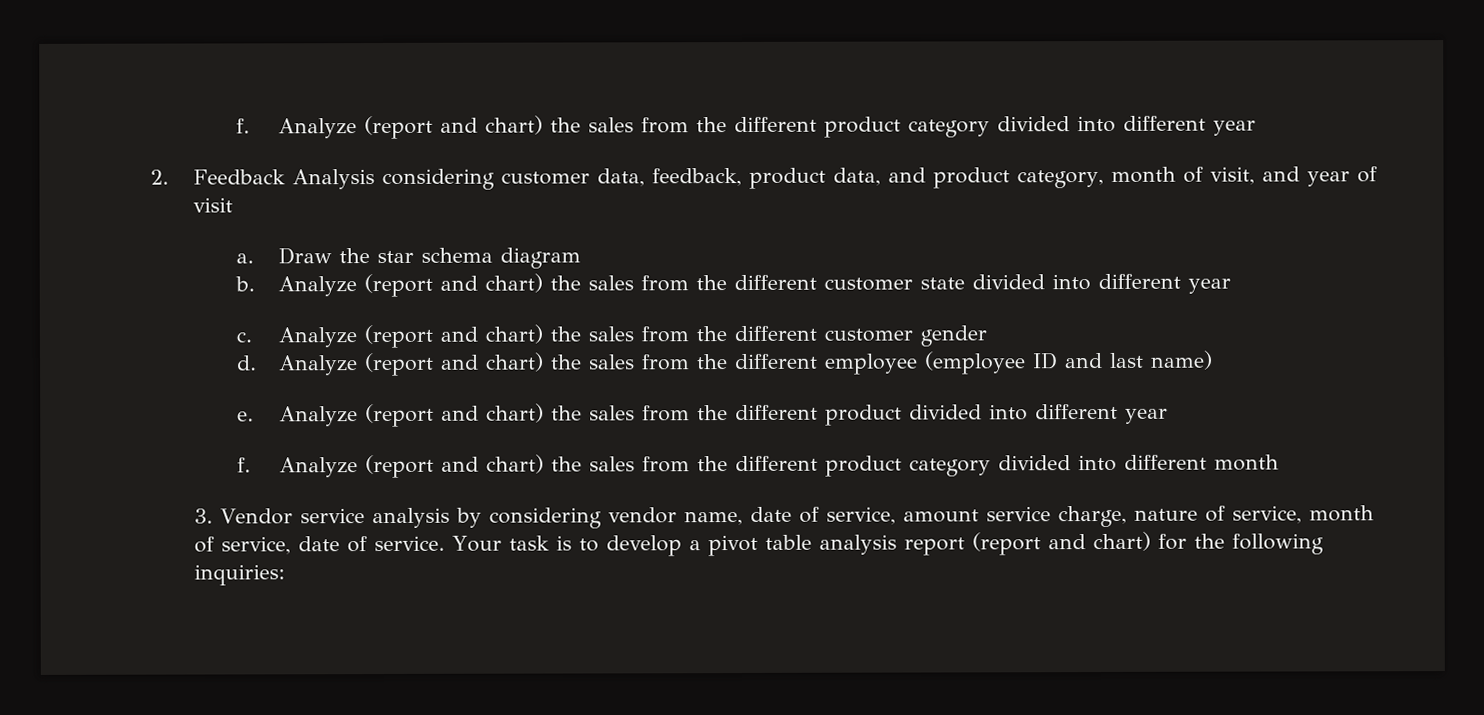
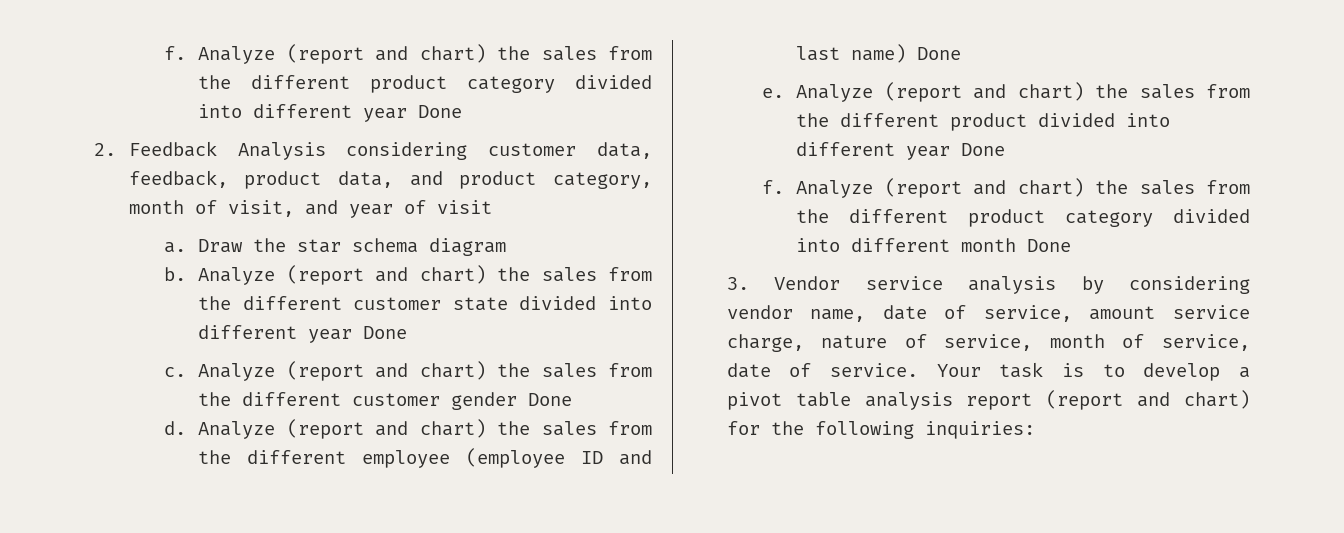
(1257, 128) none -> [418,105,463,118] Done
(1232, 286) none -> [363,326,408,339] Done
(988, 336) none -> [528,393,573,406] Done
(1214, 360) none -> [917,47,962,60] Done
(1169, 416) none -> [961,143,1006,156] Done
(1280, 462) none -> [1027,239,1072,252] Done

